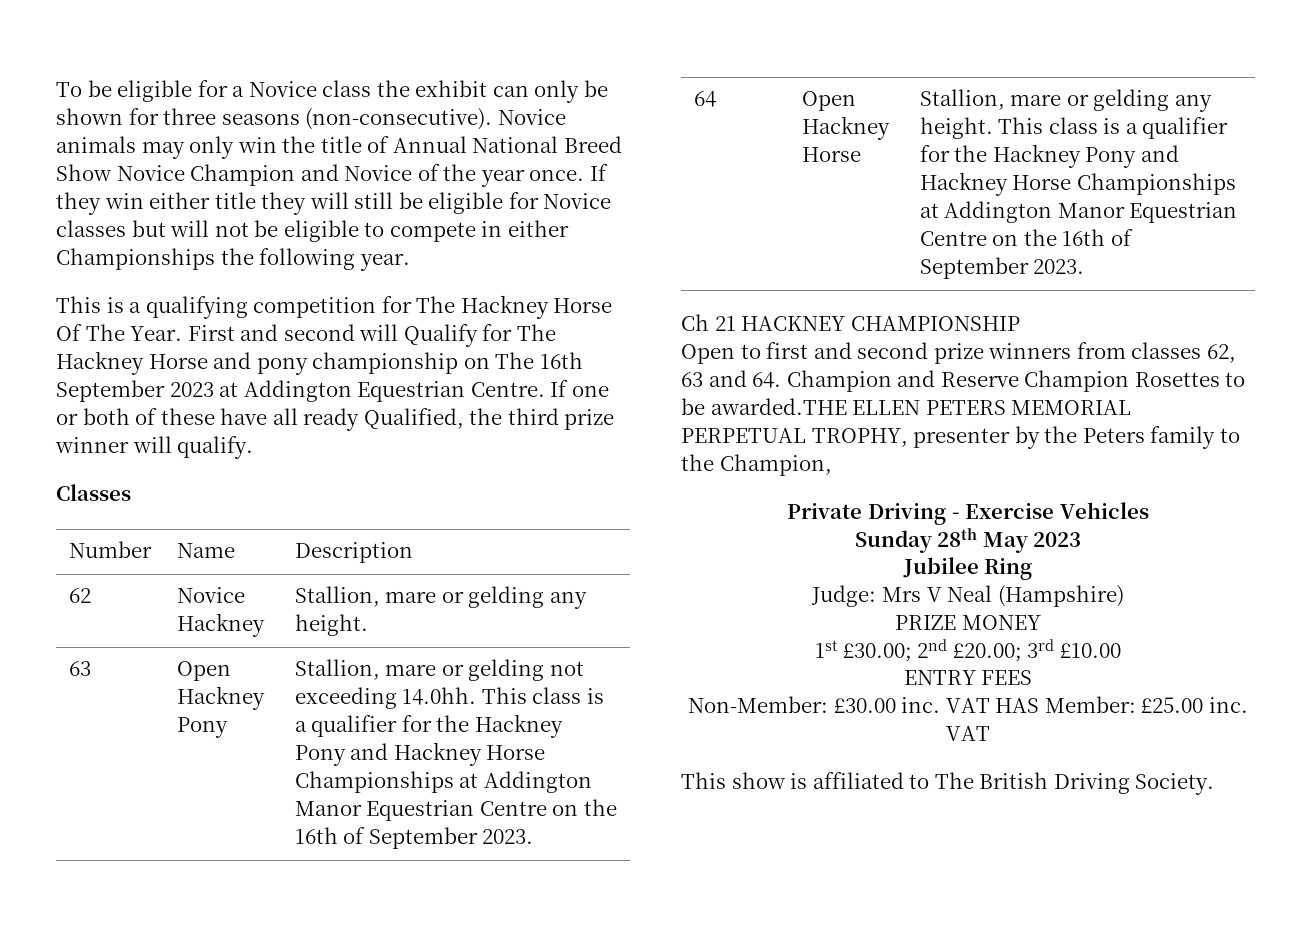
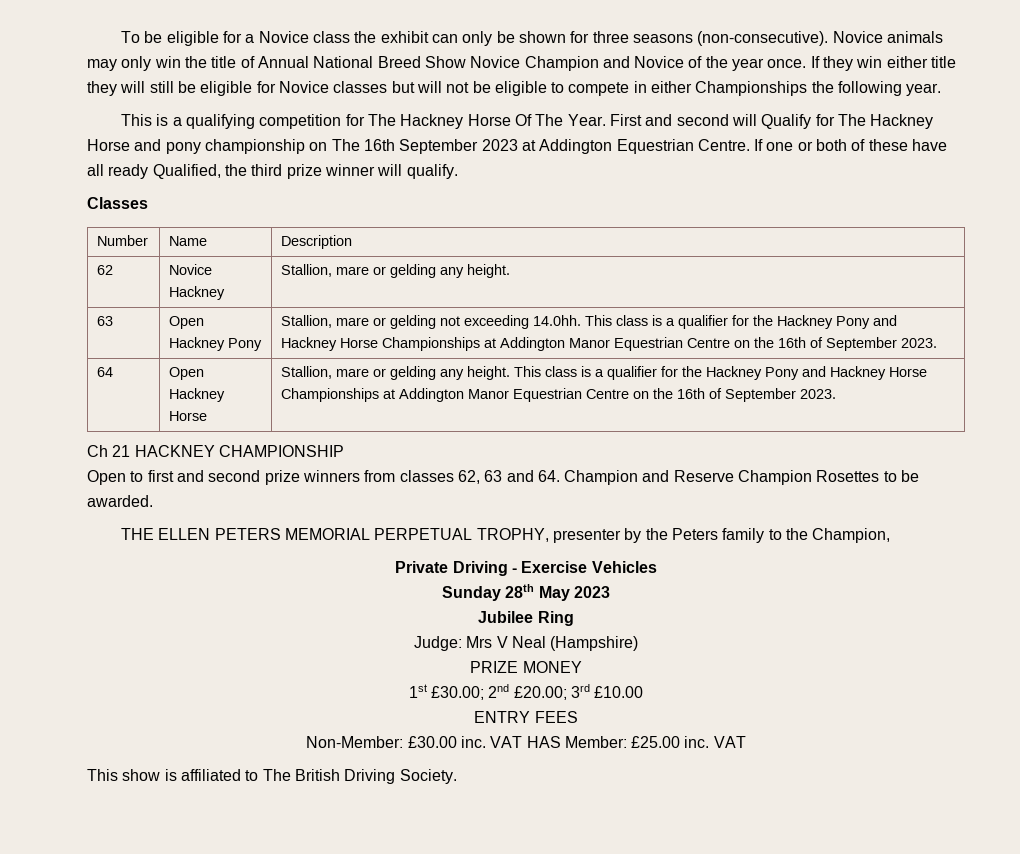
[710,398,847,415] awarded.THE -> [87,495,153,507] [121,528,155,540] awarded. // THE

